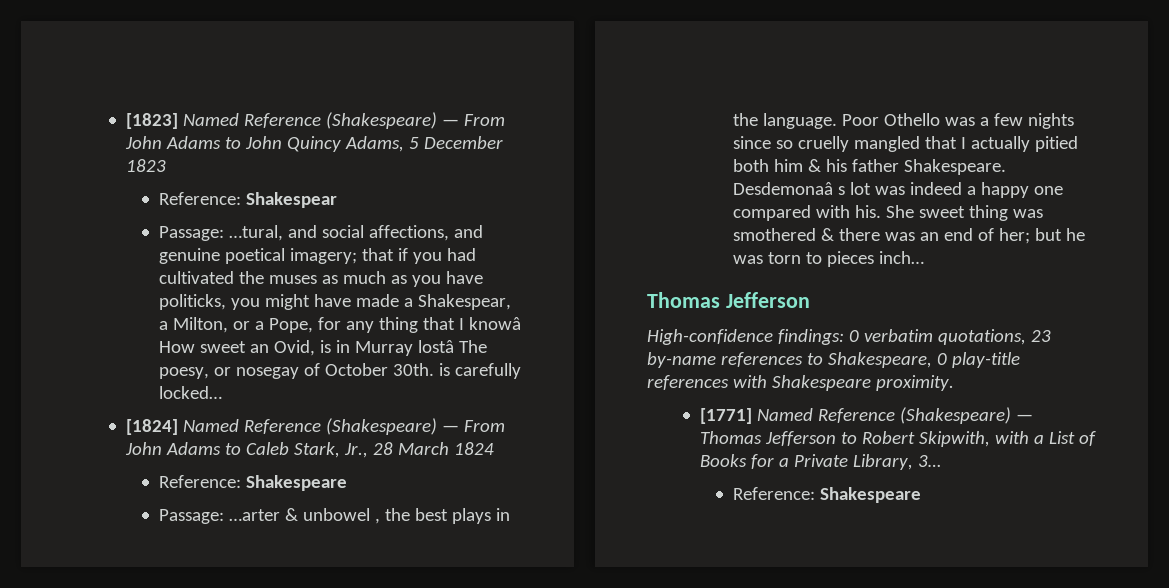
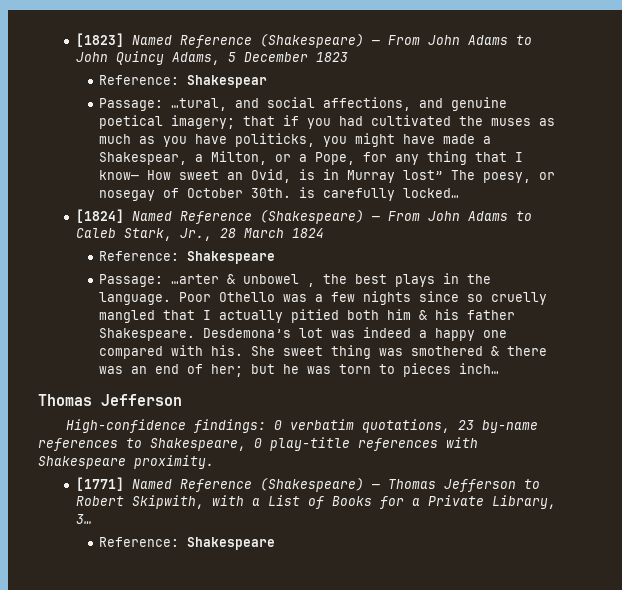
[468,317,521,330] knowâ -> [99,170,140,180] know—
[417,340,454,353] lostâ -> [403,170,444,180] lost”
[732,182,845,195] Desdemonaâ s -> [203,328,292,338] Desdemona’s

